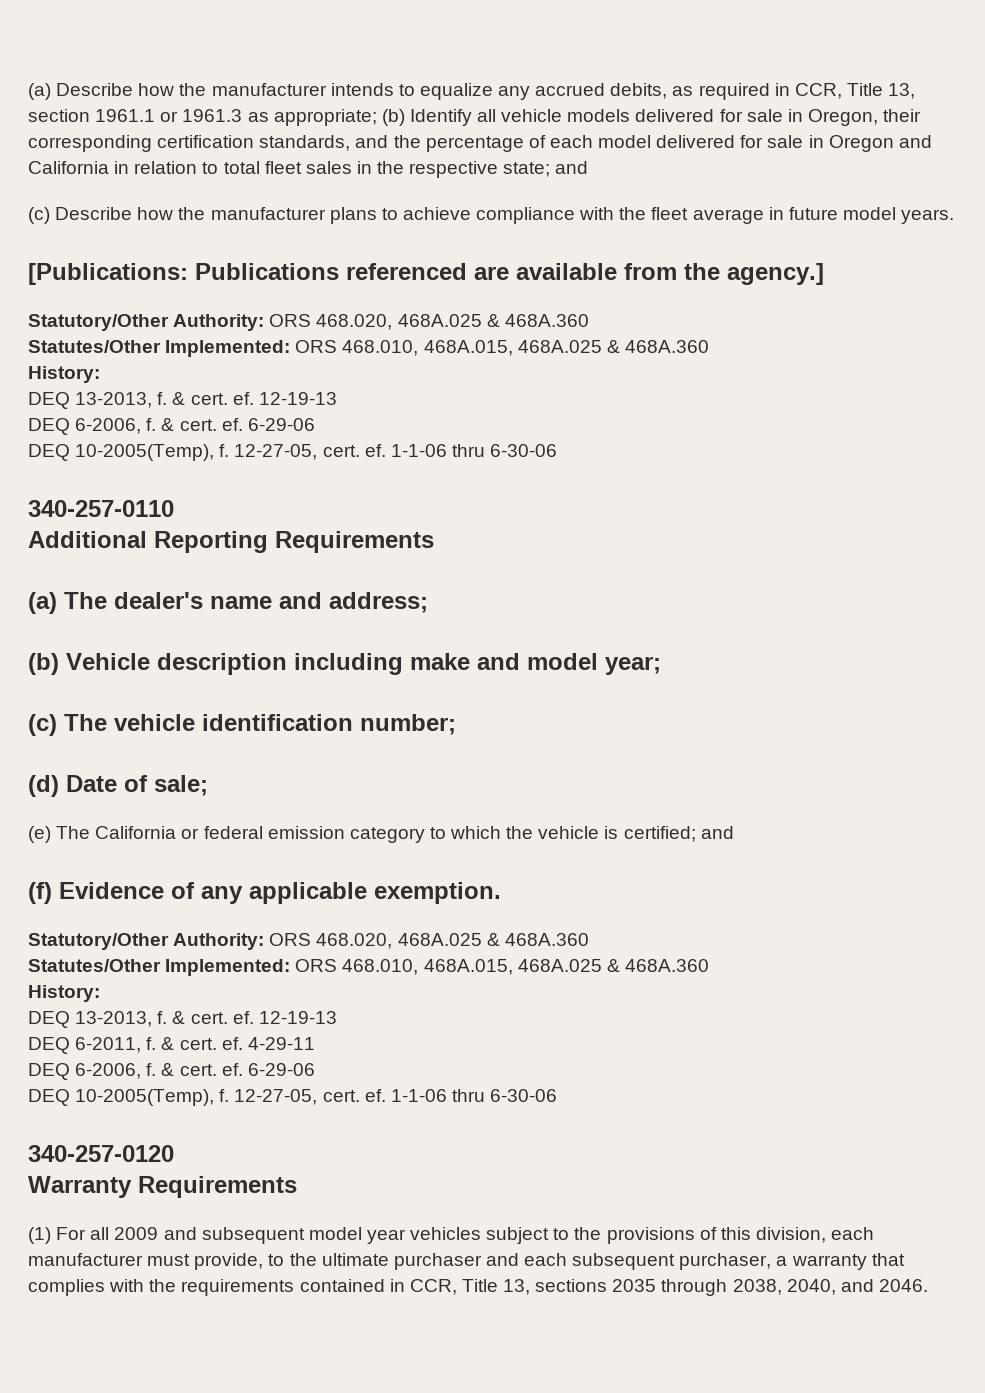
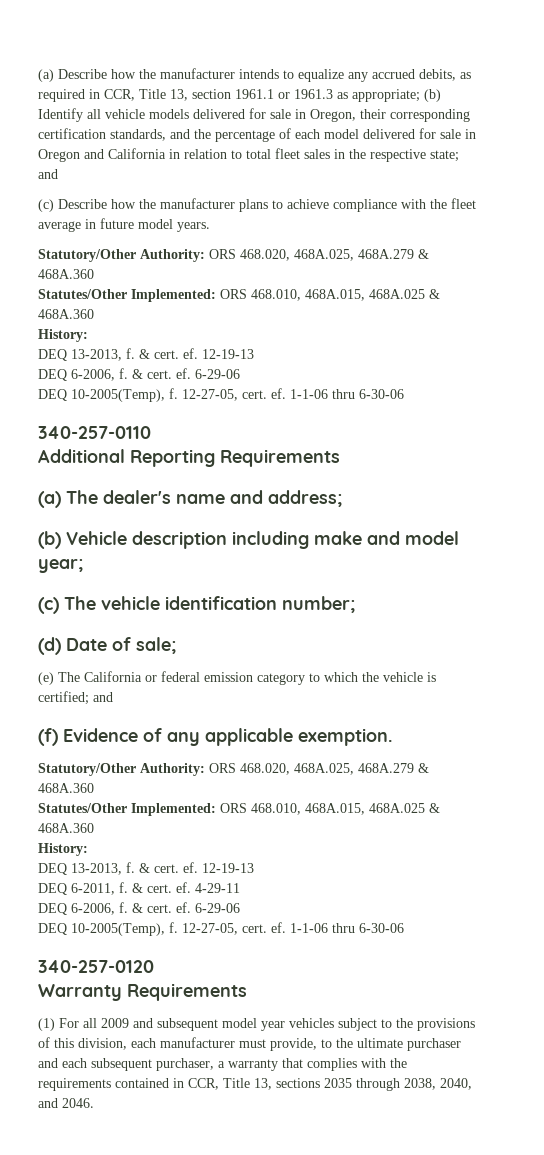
[28,263,824,285] [28,314,482,331] // [Publications: Publications referenced are available from the agency.] // Statutory/Other Authority: ORS 468.020, 468A.025 -> [38,249,414,262] // Statutory/Other Authority: ORS 468.020, 468A.025, 468A.279
[397,933,482,946] 468A.025 -> [294,763,414,775] 468A.025, 468A.279

